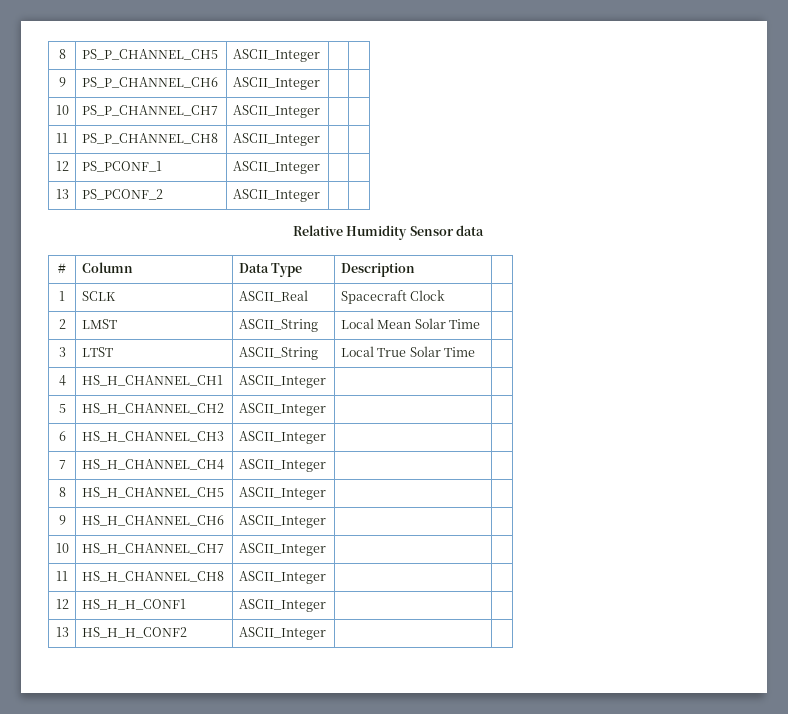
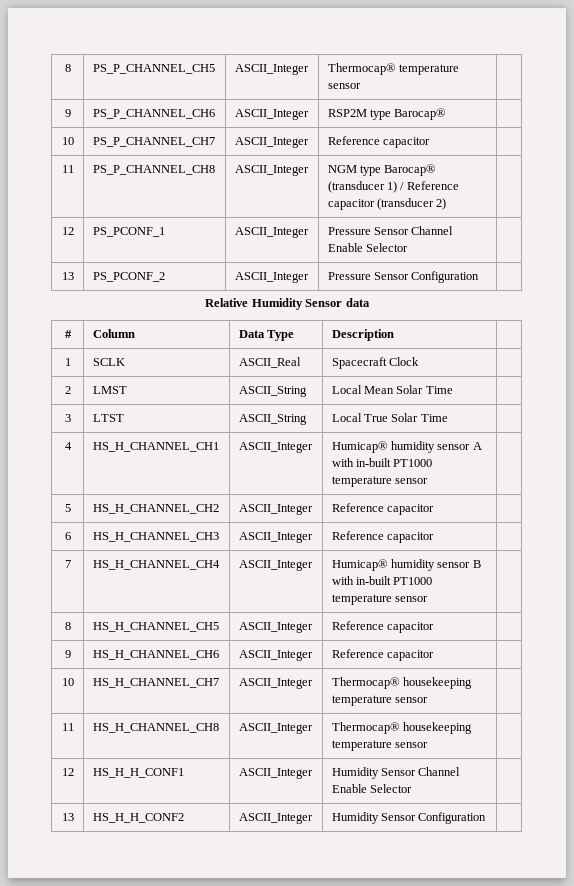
(320, 55) none -> [327,63,459,75] [327,83,361,89] Thermocap® temperature sensor
(320, 83) none -> [327,108,447,120] RSP2M type Barocap®
(320, 111) none -> [327,136,430,148] Reference capacitor
[55,161,69,171] [81,161,162,172] [232,161,320,174] | // 12 | PS_PCONF_1 | ASCII_Integer | -> [327,164,437,176] [327,181,459,193] [327,198,447,210] [61,227,74,235] [92,227,165,237] [234,227,309,238] [327,226,454,235] [327,243,408,252] NGM type Barocap® (transducer 1) / Reference capacitor (transducer 2) | // 12 | PS_PCONF_1 | ASCII_Integer | Pressure Sensor Channel Enable Selector
(320, 195) none -> [327,271,480,283] Pressure Sensor Configuration
(326, 381) none -> [331,441,482,453] [331,458,433,467] [331,476,428,487] Humicap® humidity sensor A with in-built PT1000 temperature sensor
(326, 409) none -> [331,503,434,515] Reference capacitor
(326, 437) none -> [331,531,434,543] Reference capacitor
(326, 465) none -> [331,559,481,571] [331,576,433,585] [331,594,428,605] Humicap® humidity sensor B with in-built PT1000 temperature sensor
(326, 493) none -> [331,621,434,633] Reference capacitor
(326, 521) none -> [331,649,434,661] Reference capacitor
(326, 549) none -> [331,677,472,689] [331,695,428,706] Thermocap® housekeeping temperature sensor
(326, 577) none -> [331,722,472,734] [331,740,428,751] Thermocap® housekeeping temperature sensor
(326, 605) none -> [331,767,461,779] [331,784,412,793] Humidity Sensor Channel Enable Selector
(326, 633) none -> [331,812,487,824] Humidity Sensor Configuration

